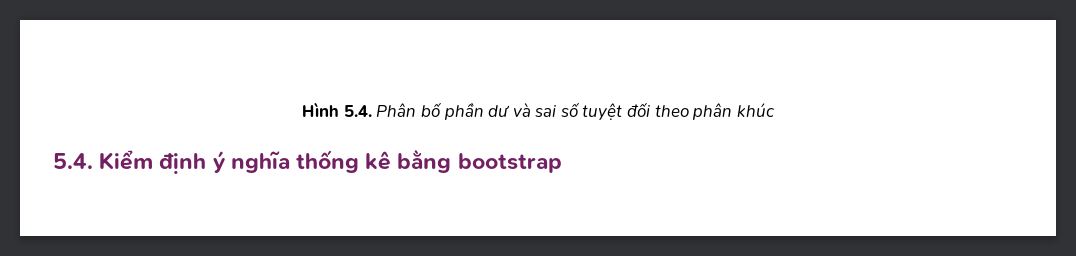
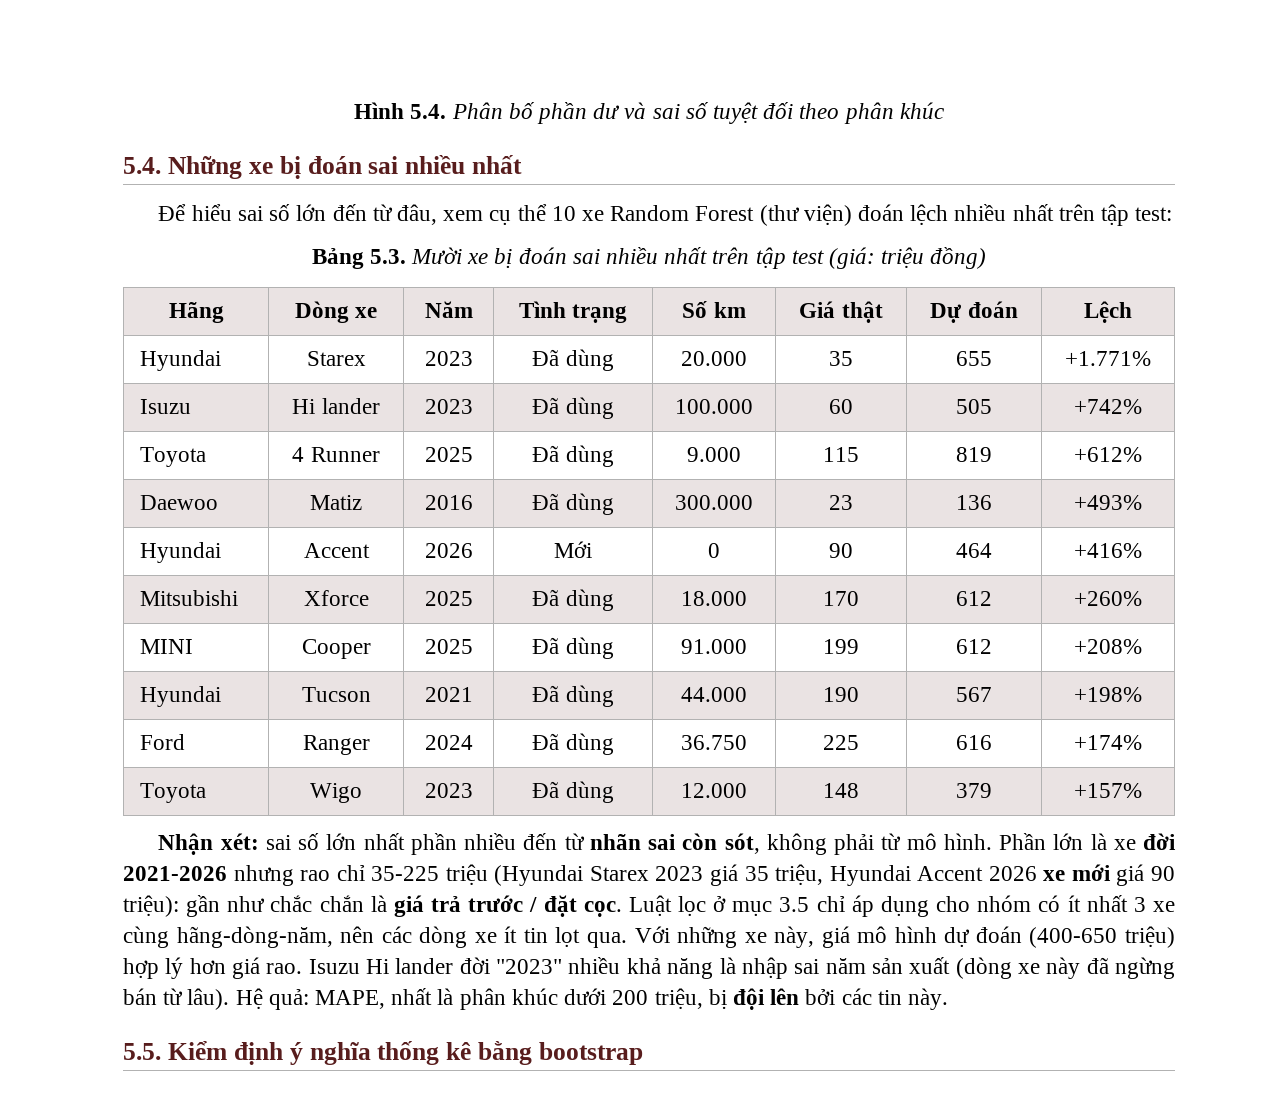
(93, 161) none -> [167,155,523,179] [158,204,1173,226] [311,247,987,269] [168,302,224,323] [294,301,378,323] [424,301,473,318] [518,301,628,323] [682,301,746,318] [799,301,883,323] [930,301,1018,323] [1084,301,1132,323] [139,350,221,371] [306,351,366,366] [424,351,473,366] [532,349,614,371] [681,351,747,366] [829,351,853,366] [956,351,992,366] [1065,351,1151,366] [139,399,191,414] [292,398,380,414] [424,399,473,414] [532,397,614,419] [675,399,753,414] [829,399,853,414] [956,399,992,414] [1074,399,1142,414] [139,447,206,467] [292,447,380,462] [424,447,473,462] [532,445,614,467] [687,447,741,462] [823,447,859,462] [956,447,992,462] [1074,447,1142,462] [139,495,218,510] [310,495,362,510] [424,495,473,510] [532,493,614,515] [675,495,753,510] [829,495,853,510] [956,495,992,510] [1074,495,1142,510] [139,542,221,563] [303,543,370,558] [424,543,473,558] [554,541,592,558] [708,543,720,558] [829,543,853,558] [956,543,992,558] [1074,543,1142,558] [139,590,238,606] [303,590,369,606] [424,591,473,606] [532,589,614,611] [681,591,747,606] [823,591,859,606] [956,591,992,606] [1074,591,1142,606] [139,639,193,654] [301,639,371,659] [424,639,473,654] [532,637,614,659] [681,639,747,654] [823,639,859,654] [956,639,992,654] [1074,639,1142,654] [139,686,221,707] [301,687,371,702] [424,687,473,702] [532,685,614,707] [681,687,747,702] [823,687,859,702] [956,687,992,702] [1074,687,1142,702] [139,734,185,750] [302,735,370,755] [424,735,473,750] [532,733,614,755] [681,735,747,750] [823,735,859,750] [956,735,992,750] [1074,735,1142,750] [139,783,206,803] [310,783,362,803] [424,783,473,798] [532,781,614,803] [681,783,747,798] [823,783,859,798] [956,783,992,798] [1074,783,1142,798] [158,833,1176,855] [123,864,1175,886] [123,895,1176,917] [123,926,1175,948] [123,957,1175,979] [123,988,948,1010] [123,1043,161,1060] Những xe bị đoán sai nhiều nhất // Để hiểu sai số lớn đến từ đâu, xem cụ thể 10 xe Random Forest (thư viện) đoán lệch nhiều nhất trên tập test: // Bảng 5.3. Mười xe bị đoán sai nhiều nhất trên tập test (giá: triệu đồng) // Hãng | Dòng xe | Năm | Tình trạng | Số km | Giá thật | Dự đoán | Lệch // Hyundai | Starex | 2023 | Đã dùng | 20.000 | 35 | 655 | +1.771% // Isuzu | Hi lander | 2023 | Đã dùng | 100.000 | 60 | 505 | +742% // Toyota | 4 Runner | 2025 | Đã dùng | 9.000 | 115 | 819 | +612% // Daewoo | Matiz | 2016 | Đã dùng | 300.000 | 23 | 136 | +493% // Hyundai | Accent | 2026 | Mới | 0 | 90 | 464 | +416% // Mitsubishi | Xforce | 2025 | Đã dùng | 18.000 | 170 | 612 | +260% // MINI | Cooper | 2025 | Đã dùng | 91.000 | 199 | 612 | +208% // Hyundai | Tucson | 2021 | Đã dùng | 44.000 | 190 | 567 | +198% // Ford | Ranger | 2024 | Đã dùng | 36.750 | 225 | 616 | +174% // Toyota | Wigo | 2023 | Đã dùng | 12.000 | 148 | 379 | +157% // Nhận xét: sai số lớn nhất phần nhiều đến từ nhãn sai còn sót, không phải từ mô hình. Phần lớn là xe đời 2021-2026 nhưng rao chỉ 35-225 triệu (Hyundai Starex 2023 giá 35 triệu, Hyundai Accent 2026 xe mới giá 90 triệu): gần như chắc chắn là giá trả trước / đặt cọc. Luật lọc ở mục 3.5 chỉ áp dụng cho nhóm có ít nhất 3 xe cùng hãng-dòng-năm, nên các dòng xe ít tin lọt qua. Với những xe này, giá mô hình dự đoán (400-650 triệu) hợp lý hơn giá rao. Isuzu Hi lander đời "2023" nhiều khả năng là nhập sai năm sản xuất (dòng xe này đã ngừng bán từ lâu). Hệ quả: MAPE, nhất là phân khúc dưới 200 triệu, bị đội lên bởi các tin này. // 5.5.

